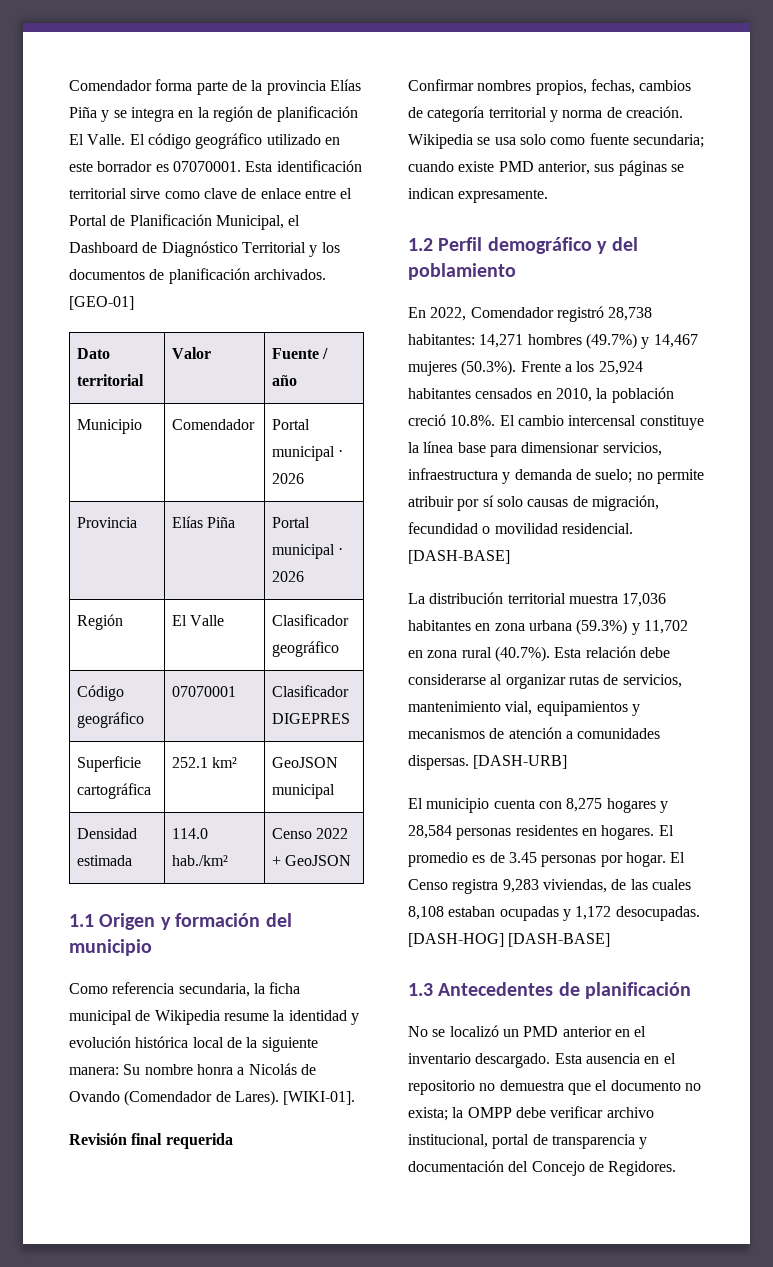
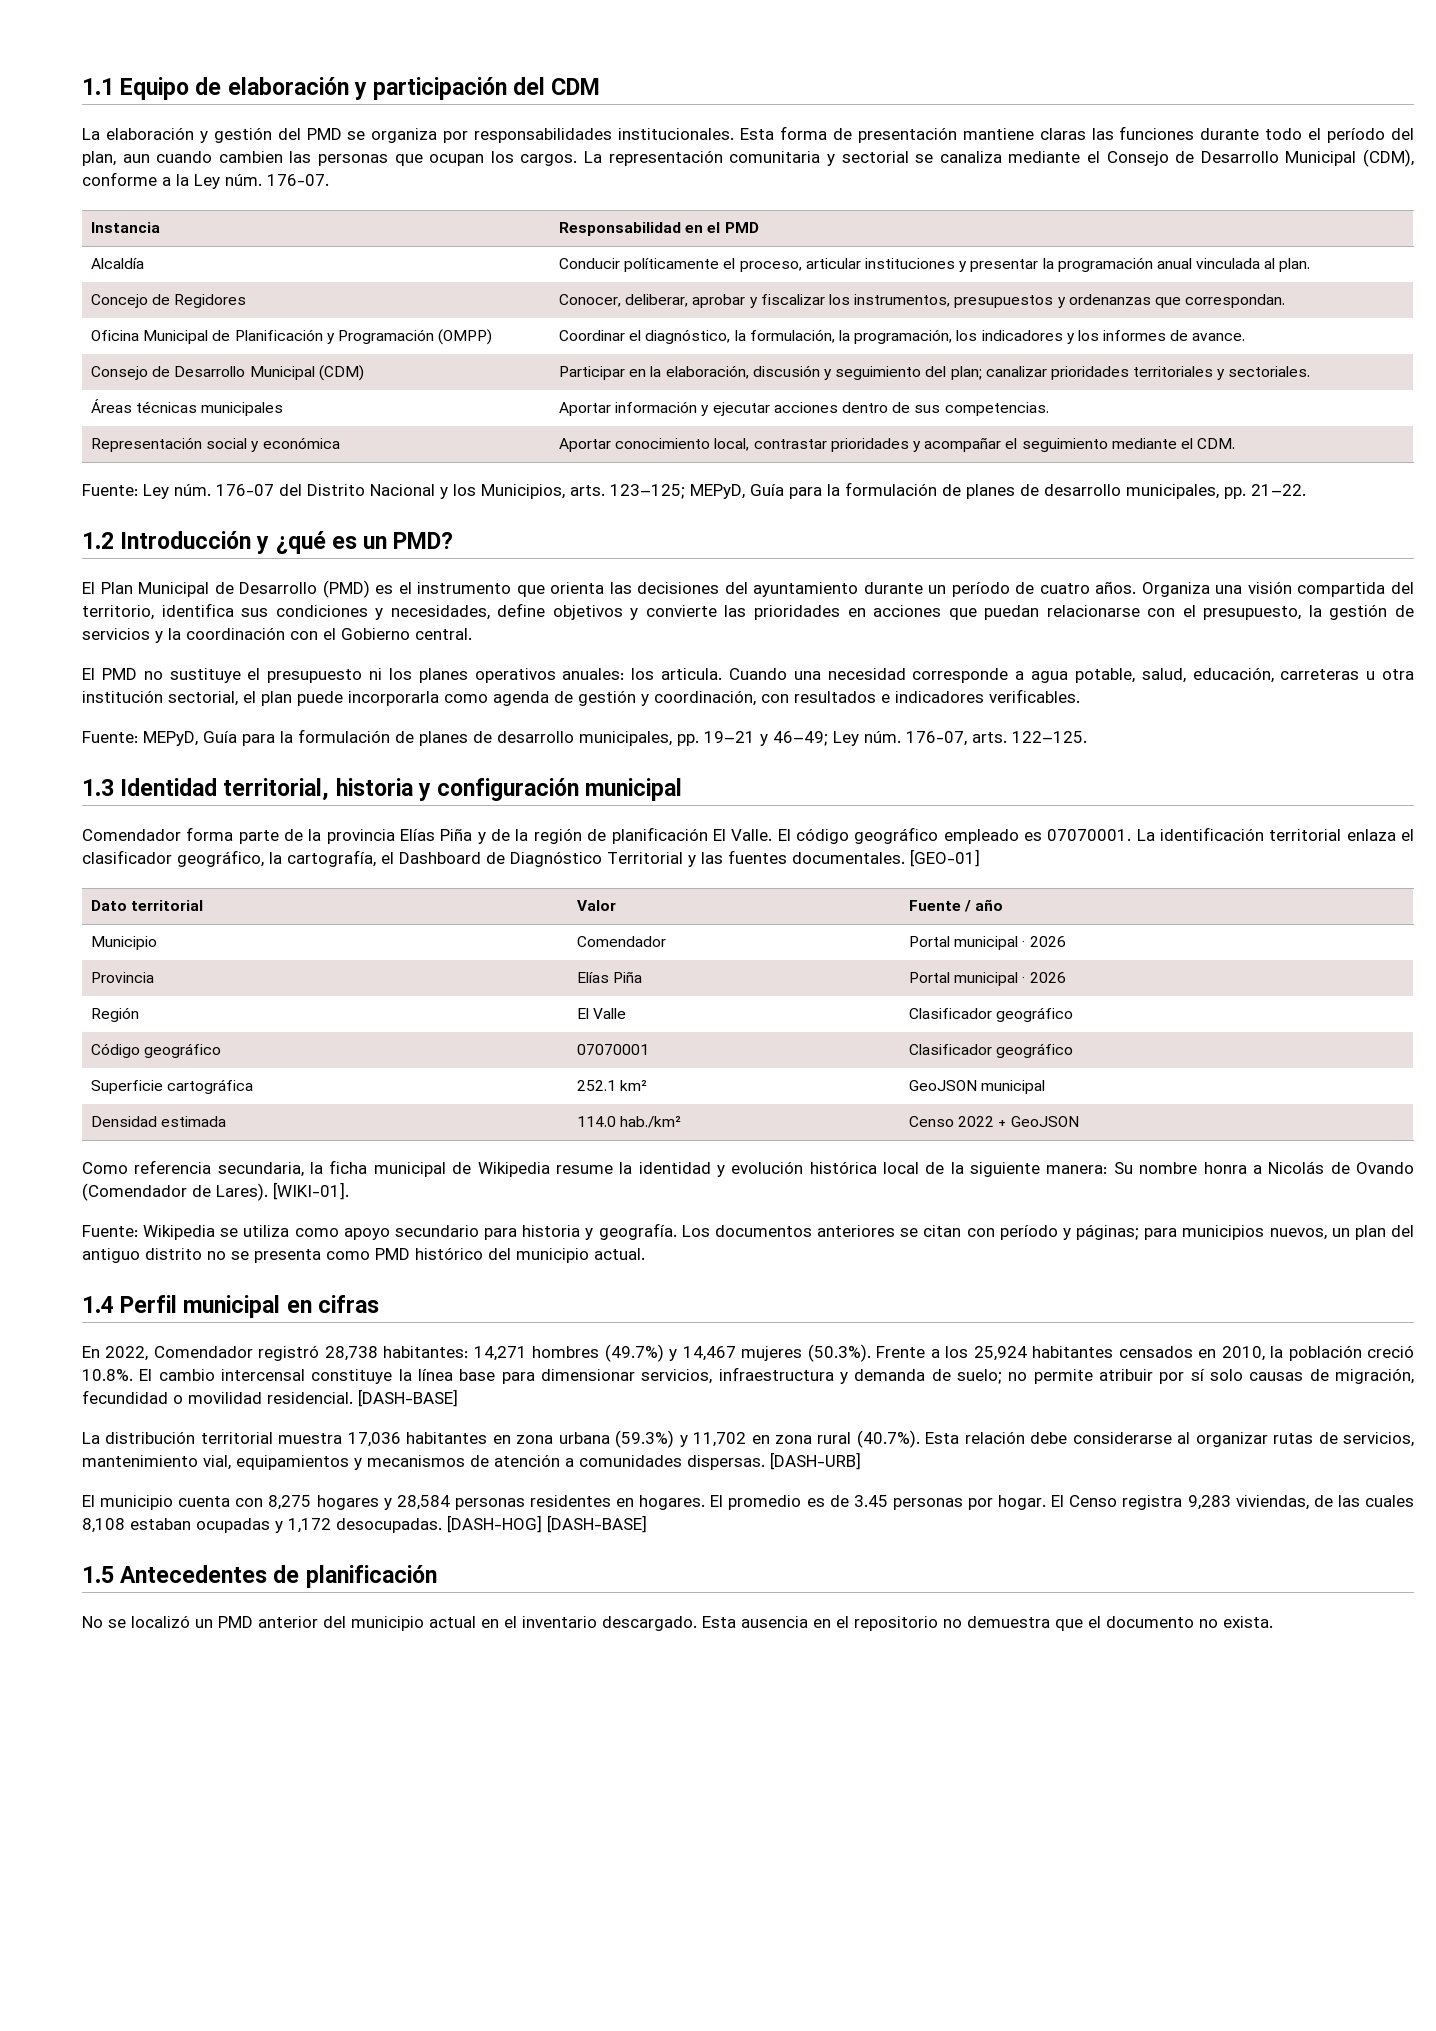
(69, 85) none -> [82,77,601,100] [82,126,1414,143] [82,149,1415,167] [82,172,329,189] [91,222,161,233] [559,222,759,236] [91,258,145,269] [559,257,1311,272] [91,294,247,308] [559,294,1286,308] [91,329,493,345] [559,329,1246,344] [91,365,364,381] [559,365,1311,380] [91,399,284,416] [559,401,1049,416] [91,437,340,452] [559,437,1236,452] [82,482,1306,499] [82,531,454,554] [82,580,1414,598] [82,603,1414,620] [82,627,472,643] [82,667,1414,683] [82,689,1080,706] [82,729,1087,746] [82,778,683,801] 1.1 Equipo de elaboración y participación del CDM // La elaboración y gestión del PMD se organiza por responsabilidades institucionales. Esta forma de presentación mantiene claras las funciones durante todo el período del plan, aun cuando cambien las personas que ocupan los cargos. La representación comunitaria y sectorial se canaliza mediante el Consejo de Desarrollo Municipal (CDM), conforme a la Ley núm. 176-07. // Instancia | Responsabilidad en el PMD // Alcaldía | Conducir políticamente el proceso, articular instituciones y presentar la programación anual vinculada al plan. // Concejo de Regidores | Conocer, deliberar, aprobar y fiscalizar los instrumentos, presupuestos y ordenanzas que correspondan. // Oficina Municipal de Planificación y Programación (OMPP) | Coordinar el diagnóstico, la formulación, la programación, los indicadores y los informes de avance. // Consejo de Desarrollo Municipal (CDM) | Participar en la elaboración, discusión y seguimiento del plan; canalizar prioridades territoriales y sectoriales. // Áreas técnicas municipales | Aportar información y ejecutar acciones dentro de sus competencias. // Representación social y económica | Aportar conocimiento local, contrastar prioridades y acompañar el seguimiento mediante el CDM. // Fuente: Ley núm. 176-07 del Distrito Nacional y los Municipios, arts. 123–125; MEPyD, Guía para la formulación de planes de desarrollo municipales, pp. 21–22. // 1.2 Introducción y ¿qué es un PMD? // El Plan Municipal de Desarrollo (PMD) es el instrumento que orienta las decisiones del ayuntamiento durante un período de cuatro años. Organiza una visión compartida del territorio, identifica sus condiciones y necesidades, define objetivos y convierte las prioridades en acciones que puedan relacionarse con el presupuesto, la gestión de servicios y la coordinación con el Gobierno central. // El PMD no sustituye el presupuesto ni los planes operativos anuales: los articula. Cuando una necesidad corresponde a agua potable, salud, educación, carreteras u otra institución sectorial, el plan puede incorporarla como agenda de gestión y coordinación, con resultados e indicadores verificables. // Fuente: MEPyD, Guía para la formulación de planes de desarrollo municipales, pp. 19–21 y 46–49; Ley núm. 176-07, arts. 122–125. // 1.3 Identidad territorial, historia y configuración municipal //
[113,107,194,122] se integra en -> [491,829,511,841] de
[266,134,340,145] [69,161,153,172] utilizado en este borrador -> [943,829,1019,844] empleado
[245,161,273,172] Esta -> [1136,829,1155,841] La
[130,188,353,199] [69,214,284,230] sirve como clave de enlace entre el Portal de Planificación Municipal, -> [1346,829,1414,841] [82,850,376,867] enlaza el clasificador geográfico, la cartografía,
[321,242,340,253] [69,268,326,284] los documentos de planificación archivados. -> [701,850,905,864] las fuentes documentales.
[272,713,351,724] DIGEPRES -> [996,1043,1074,1058] geográfico
[69,913,292,930] [69,939,152,956] // 1.1 Origen y formación del municipio -> (1079, 1121) none
[69,1133,233,1149] [408,79,692,95] [408,106,683,122] [408,133,704,149] [408,160,684,176] [408,188,549,203] [408,237,638,254] [408,263,516,280] Revisión final requerida // Confirmar nombres propios, fechas, cambios de categoría territorial y norma de creación. Wikipedia se usa solo como fuente secundaria; cuando existe PMD anterior, sus páginas se indican expresamente. // 1.2 Perfil demográfico y del poblamiento -> [82,1223,1415,1240] [82,1247,645,1263] [82,1295,379,1318] Fuente: Wikipedia se utiliza como apoyo secundario para historia y geografía. Los documentos anteriores se citan con período y páginas; para municipios nuevos, un plan del antiguo distrito no se presenta como PMD histórico del municipio actual. // 1.4 Perfil municipal en cifras
[408,983,433,996] 1.3 -> [82,1566,114,1583] 1.5
(612, 1031) none -> [323,1616,476,1631] del municipio actual
[408,1106,654,1121] [408,1134,648,1149] [408,1160,677,1176] exista; la OMPP debe verificar archivo institucional, portal de transparencia y documentación del Concejo de Regidores. -> [1223,1616,1273,1628] exista.

